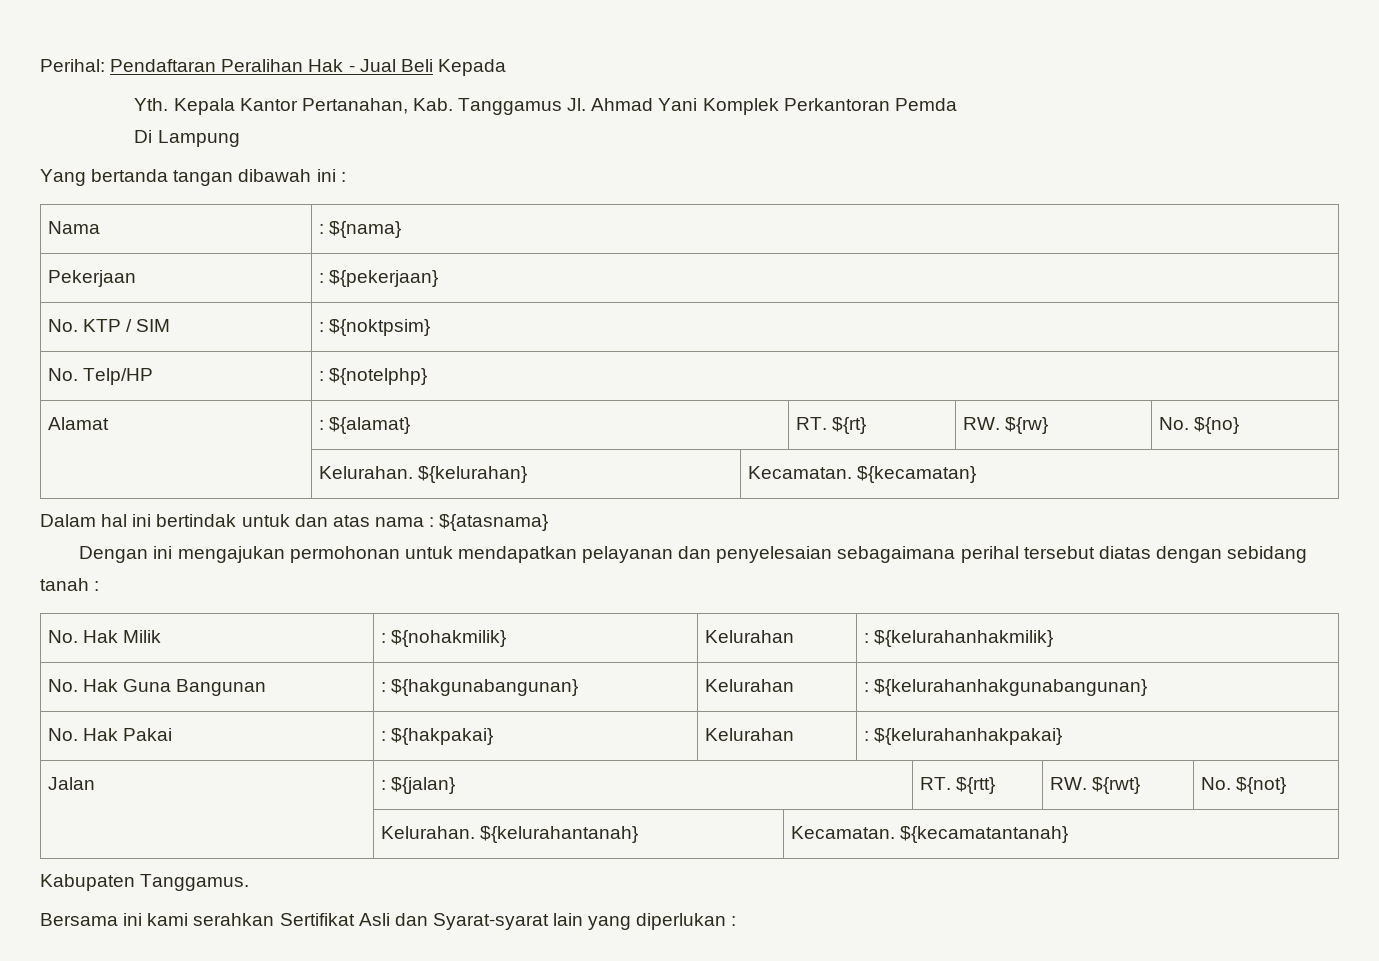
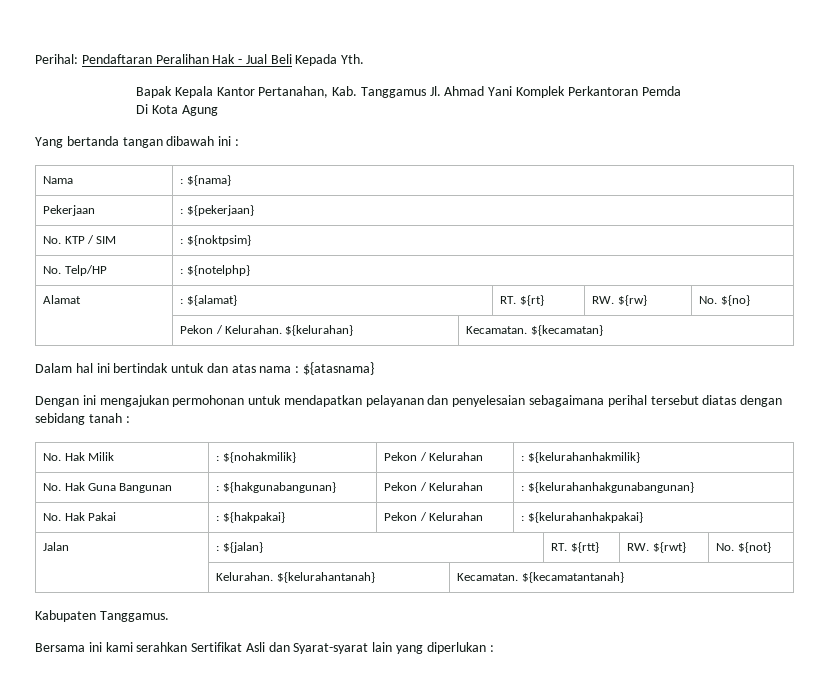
[134,98,169,111] // Yth. -> [341,54,365,64] [135,86,172,98] Yth. // Bapak
[157,130,240,147] Lampung -> [151,105,218,116] Kota Agung
(1240, 425) none -> [180,325,223,334] Pekon /
(507, 638) none -> [384,452,427,461] Pekon /
(579, 687) none -> [384,482,427,491] Pekon /
(494, 736) none -> [384,512,427,521] Pekon /

